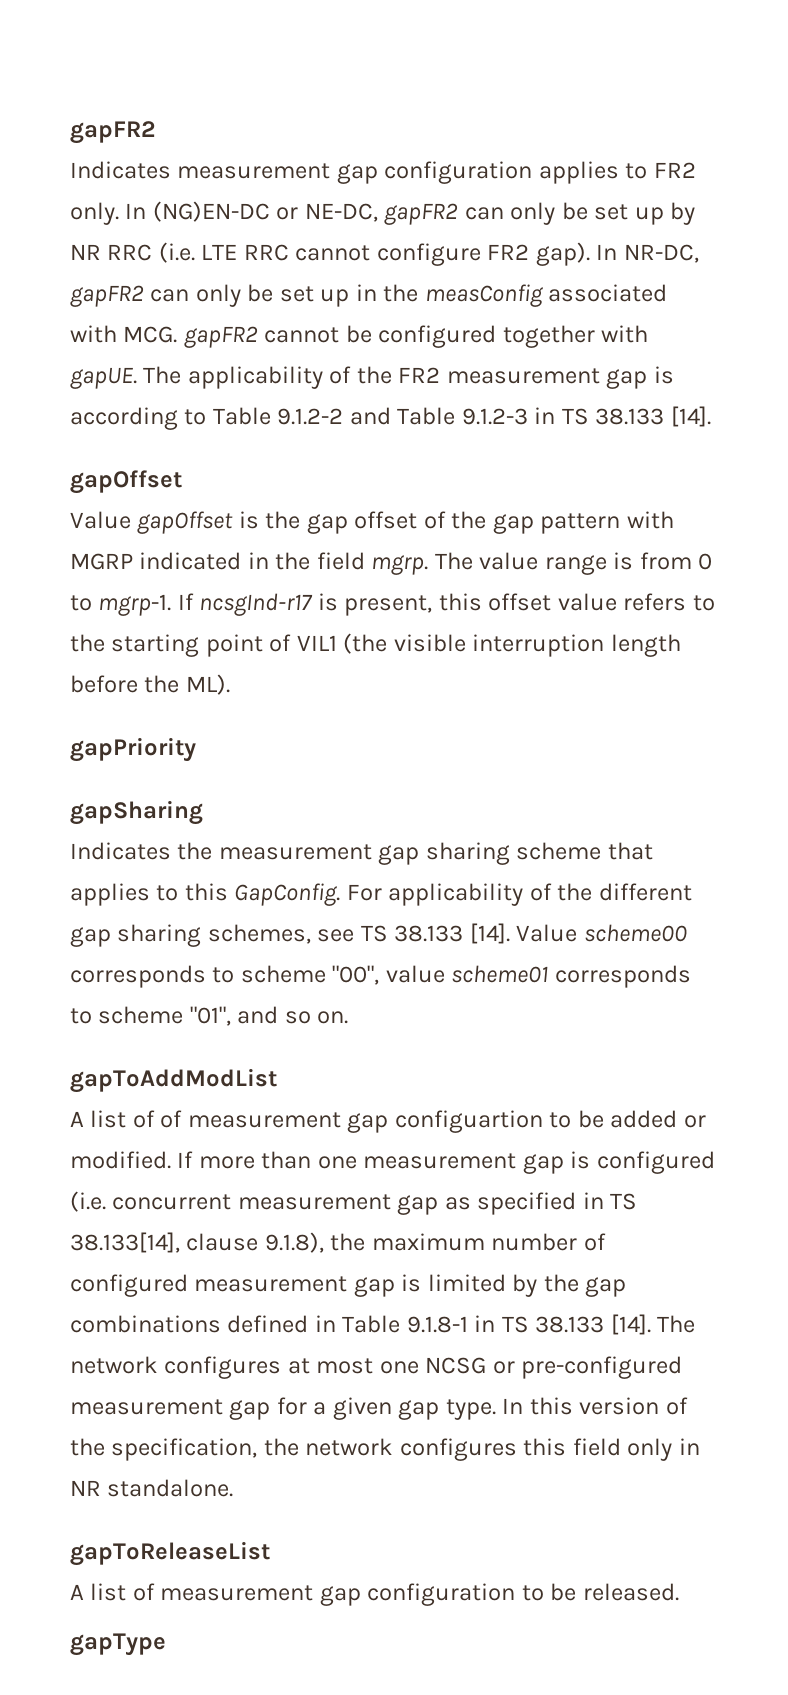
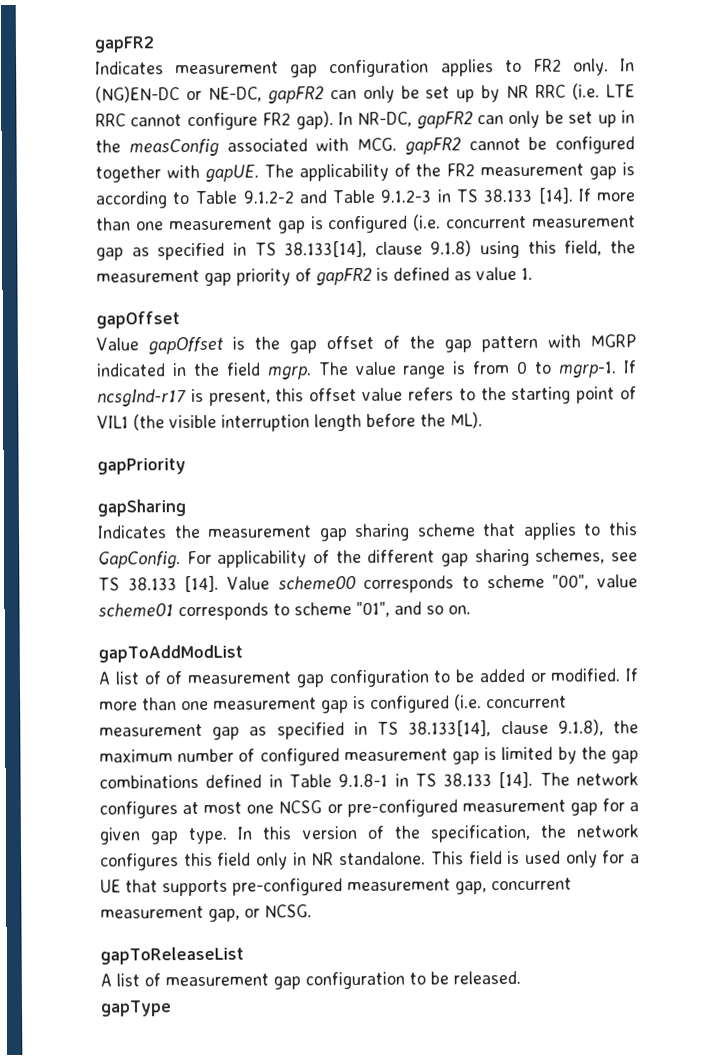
(711, 416) none -> [577,188,636,202] [96,214,636,234] [96,240,636,261] [96,266,533,286] If more than one measurement gap is configured (i.e. concurrent measurement gap as specified in TS 38.133[14], clause 9.1.8) using this field, the measurement gap priority of gapFR2 is defined as value 1.
[394,1110,543,1133] configuartion -> [328,669,429,688] configuration
(234, 1488) none -> [430,850,640,868] [100,877,572,897] [100,904,312,922] This field is used only for a UE that supports pre-configured measurement gap, concurrent measurement gap, or NCSG.

